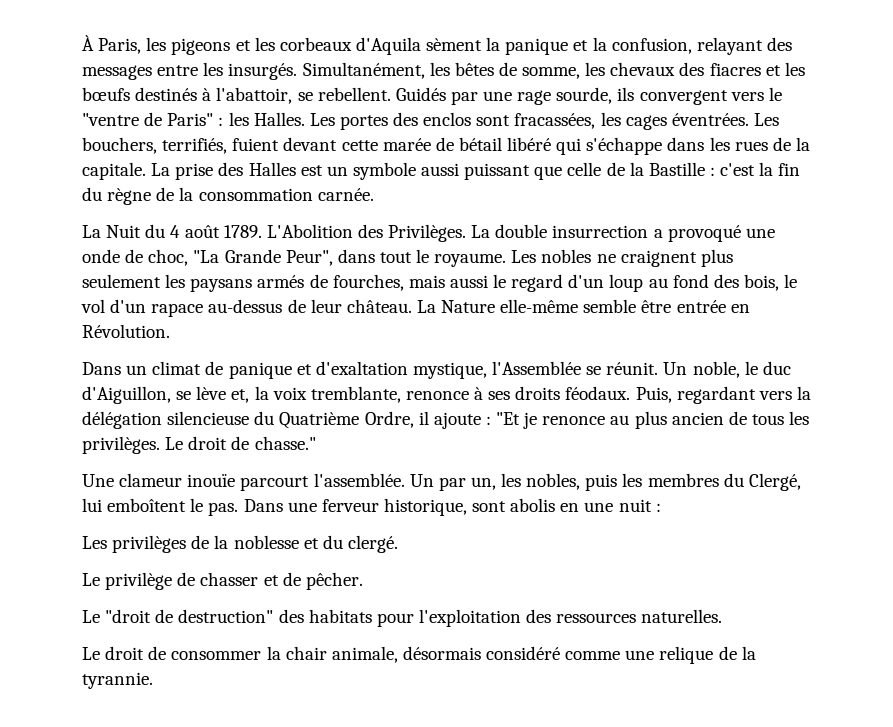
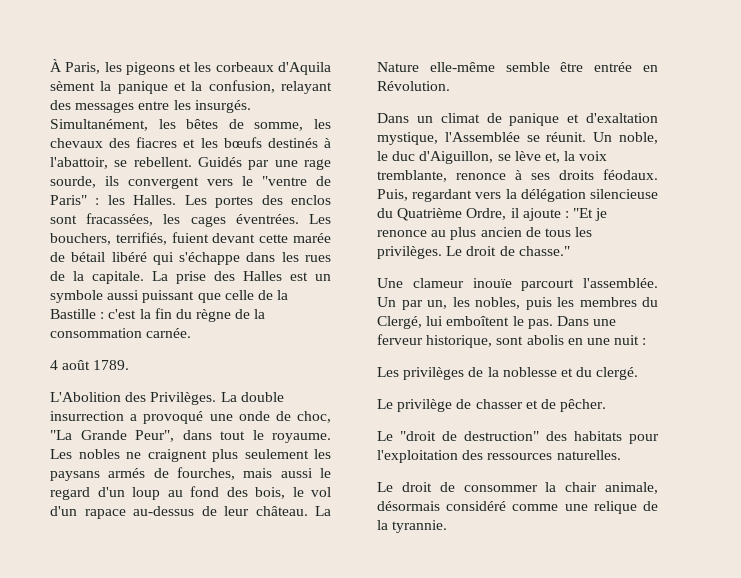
[82,224,166,238] La Nuit du -> (192, 333) none
(262, 231) none -> (130, 365) //

